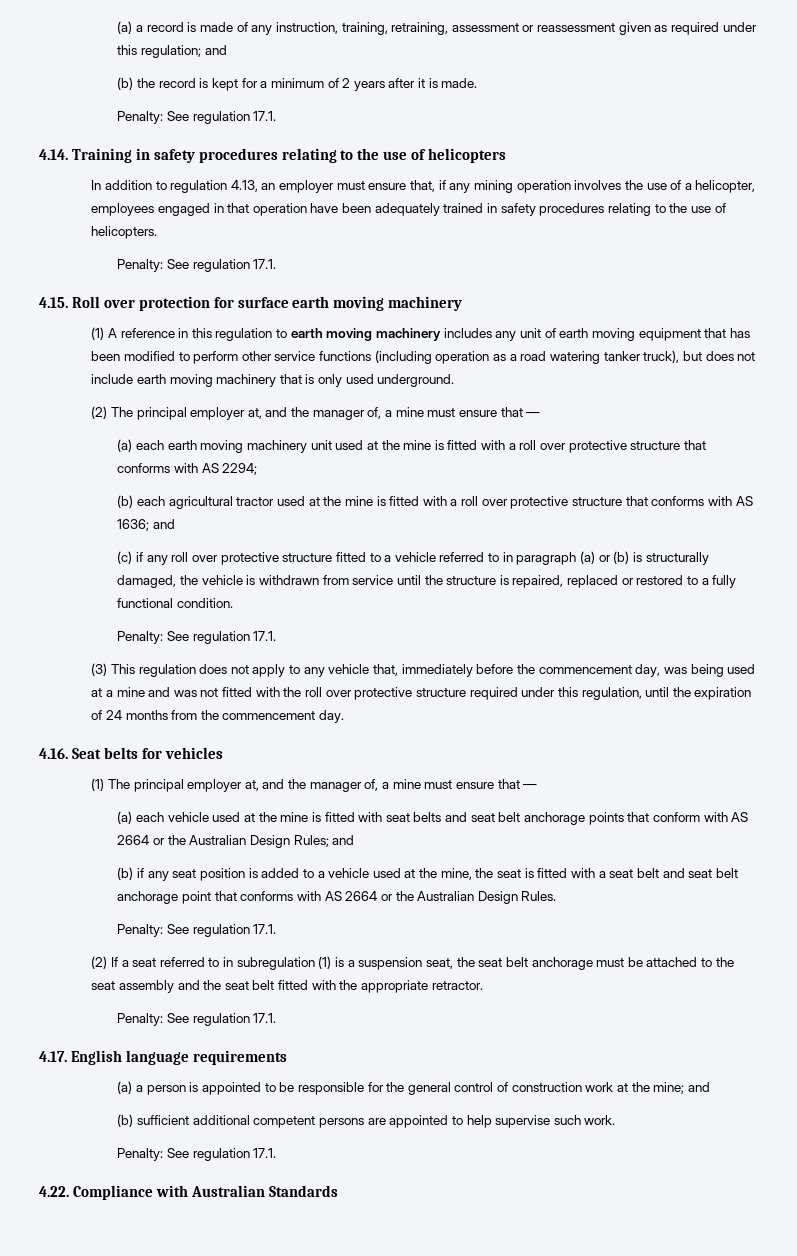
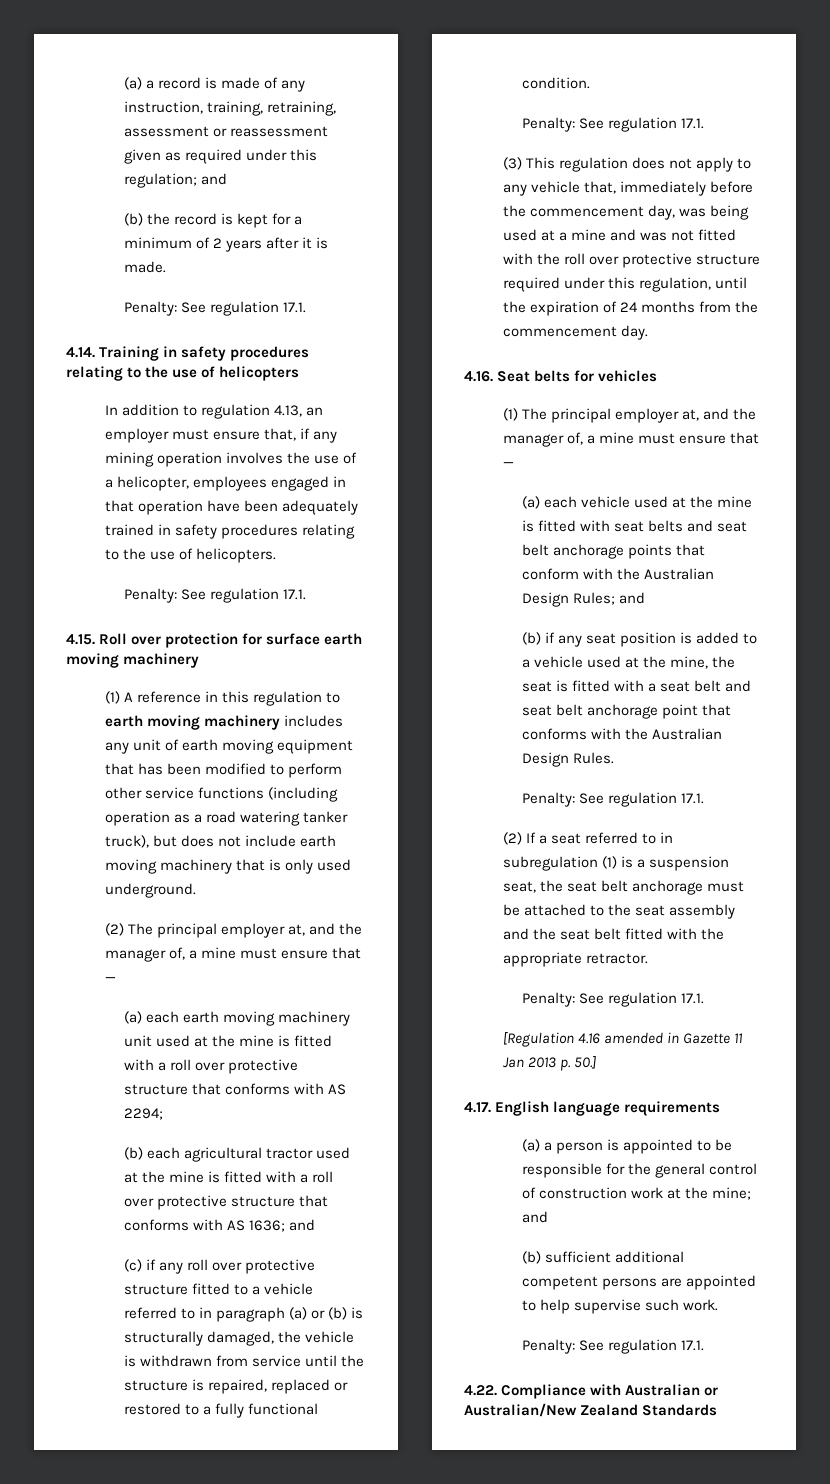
[731,812,749,822] [117,835,165,845] AS 2664 or -> (614, 574) none
[324,891,393,901] AS 2664 or -> (622, 734) none
(277, 1018) none -> [502,1032,742,1047] [502,1056,596,1071] // [Regulation 4.16 amended in Gazette 11 Jan 2013 p. 50.]
(265, 1191) none -> [704,1387,719,1396] [464,1403,639,1417] or Australian/New Zealand

